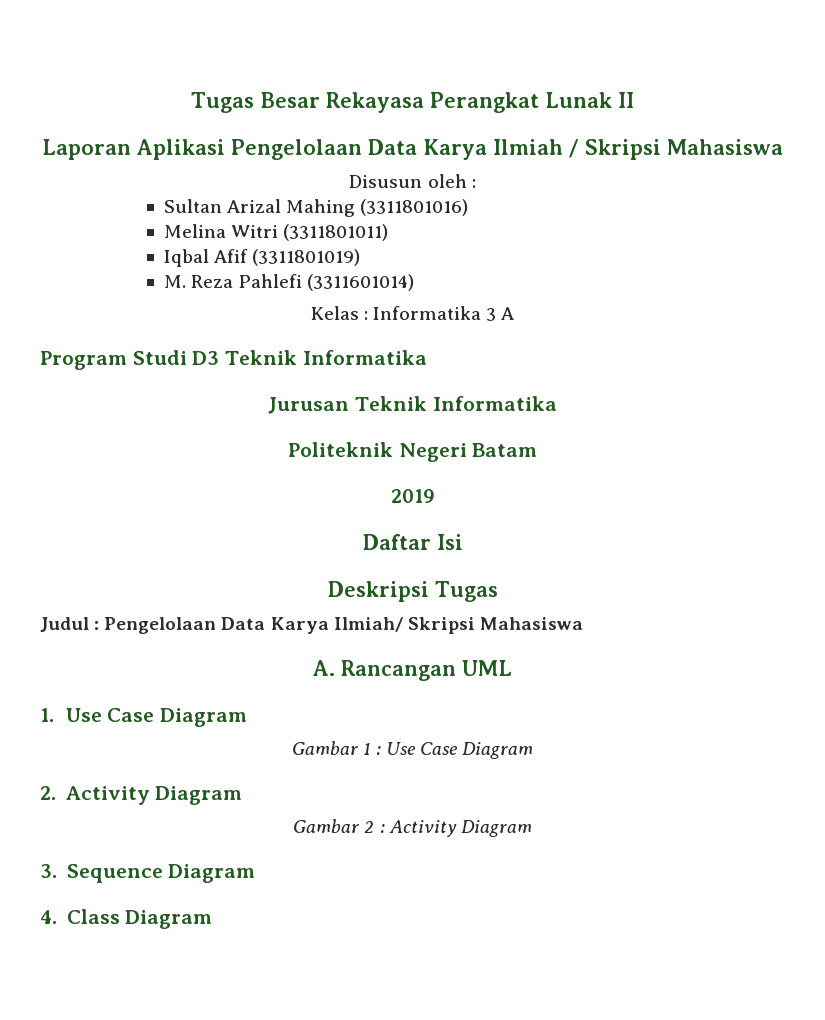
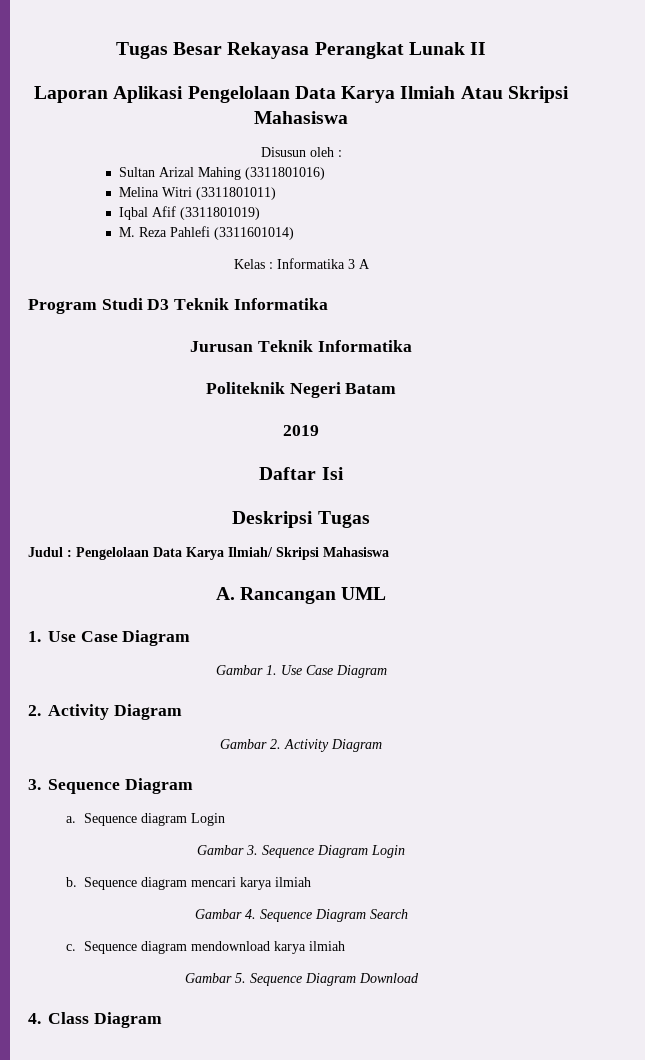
[569,139,579,158] / -> [460,86,503,99] Atau
[362,743,381,755] 1 : -> [265,665,277,675] 1.
[364,821,385,833] 2 : -> [270,739,281,749] 2.
(256, 873) none -> [65,813,226,826] [197,845,405,858] [65,877,312,890] [194,909,408,922] [65,941,346,954] [184,973,419,986] // a. Sequence diagram Login // Gambar 3. Sequence Diagram Login // b. Sequence diagram mencari karya ilmiah // Gambar 4. Sequence Diagram Search // c. Sequence diagram mendownload karya ilmiah // Gambar 5. Sequence Diagram Download

